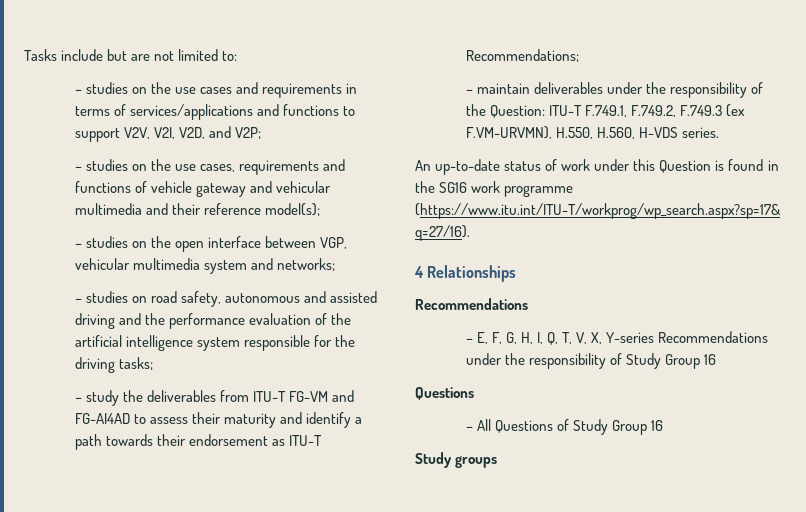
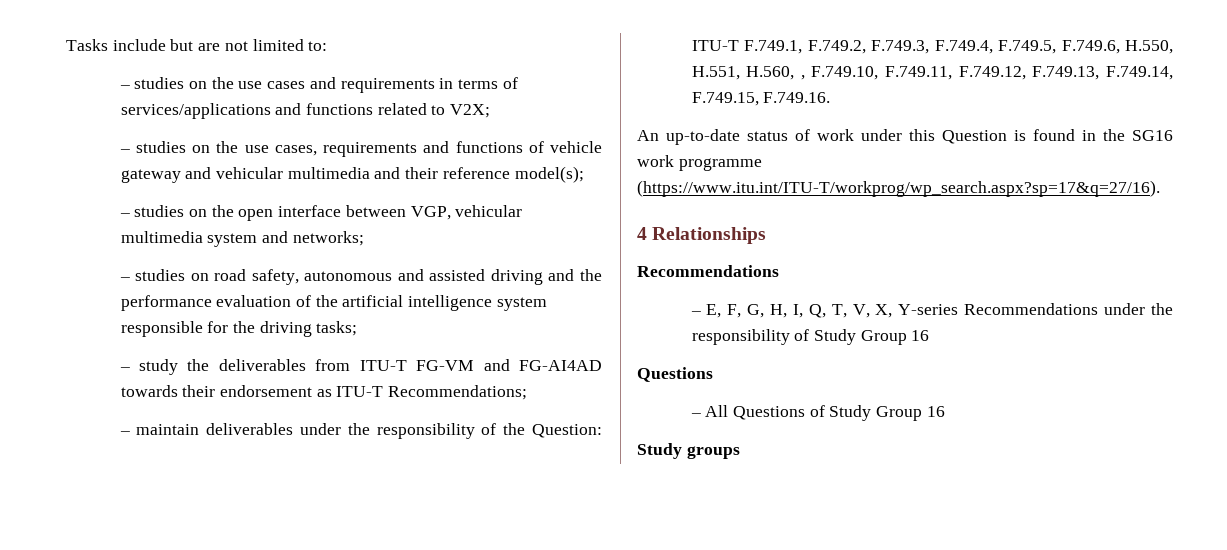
[342,106,355,116] [74,126,261,142] to support V2V, V2I, V2D, and V2P; -> [377,103,491,118] related to V2X;
[133,412,362,428] [74,434,102,450] to assess their maturity and identify a path -> (602, 365) none
[679,104,745,117] [465,126,719,139] F.749.3 (ex F.VM-URVMN), H.550, H.560, H-VDS series. -> [871,40,1173,54] [691,66,1173,80] [691,92,831,106] F.749.3, F.749.4, F.749.5, F.749.6, H.550, H.551, H.560, , F.749.10, F.749.11, F.749.12, F.749.13, F.749.14, F.749.15, F.749.16.

